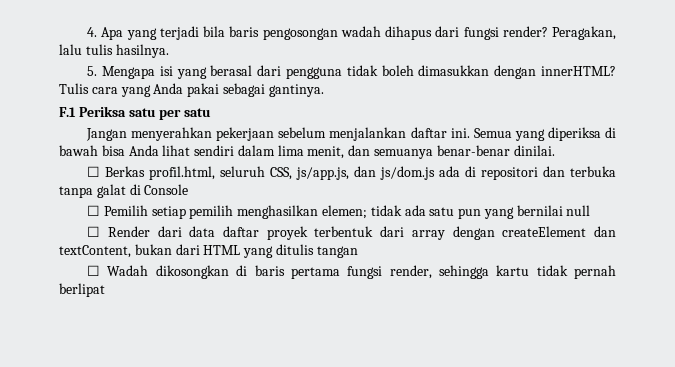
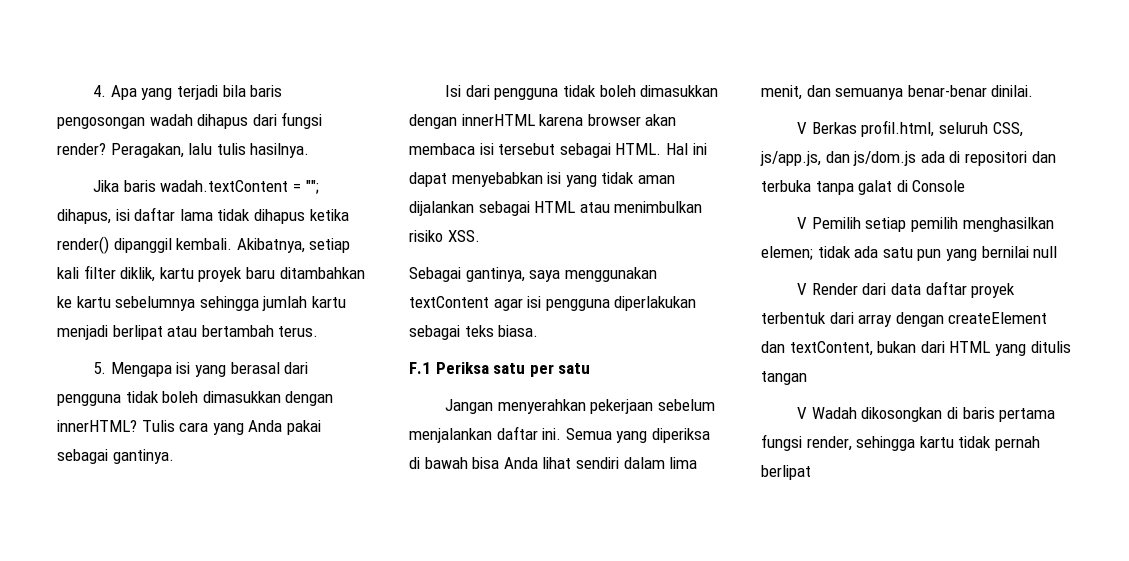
(169, 51) none -> [93,180,319,194] [57,207,349,224] [57,236,351,254] [57,265,365,282] [57,296,346,311] [57,325,319,340] // Jika baris wadah.textContent = ""; dihapus, isi daftar lama tidak dihapus ketika render() dipanggil kembali. Akibatnya, setiap kali filter diklik, kartu proyek baru ditambahkan ke kartu sebelumnya sehingga jumlah kartu menjadi berlipat atau bertambah terus.
(324, 90) none -> [445,85,719,100] [409,114,677,129] [409,143,707,158] [409,172,675,187] [409,201,703,216] [409,230,480,242] [409,267,657,282] [409,296,697,311] [409,325,539,340] // Isi dari pengguna tidak boleh dimasukkan dengan innerHTML karena browser akan membaca isi tersebut sebagai HTML. Hal ini dapat menyebabkan isi yang tidak aman dijalankan sebagai HTML atau menimbulkan risiko XSS. // Sebagai gantinya, saya menggunakan textContent agar isi pengguna diperlakukan sebagai teks biasa.
[87,166,101,177] ☐ -> [797,122,808,134] V
[87,205,101,216] ☐ -> [797,217,808,229] V
[87,226,101,237] ☐ -> [797,283,808,295] V
[87,265,101,276] ☐ -> [797,407,808,419] V

